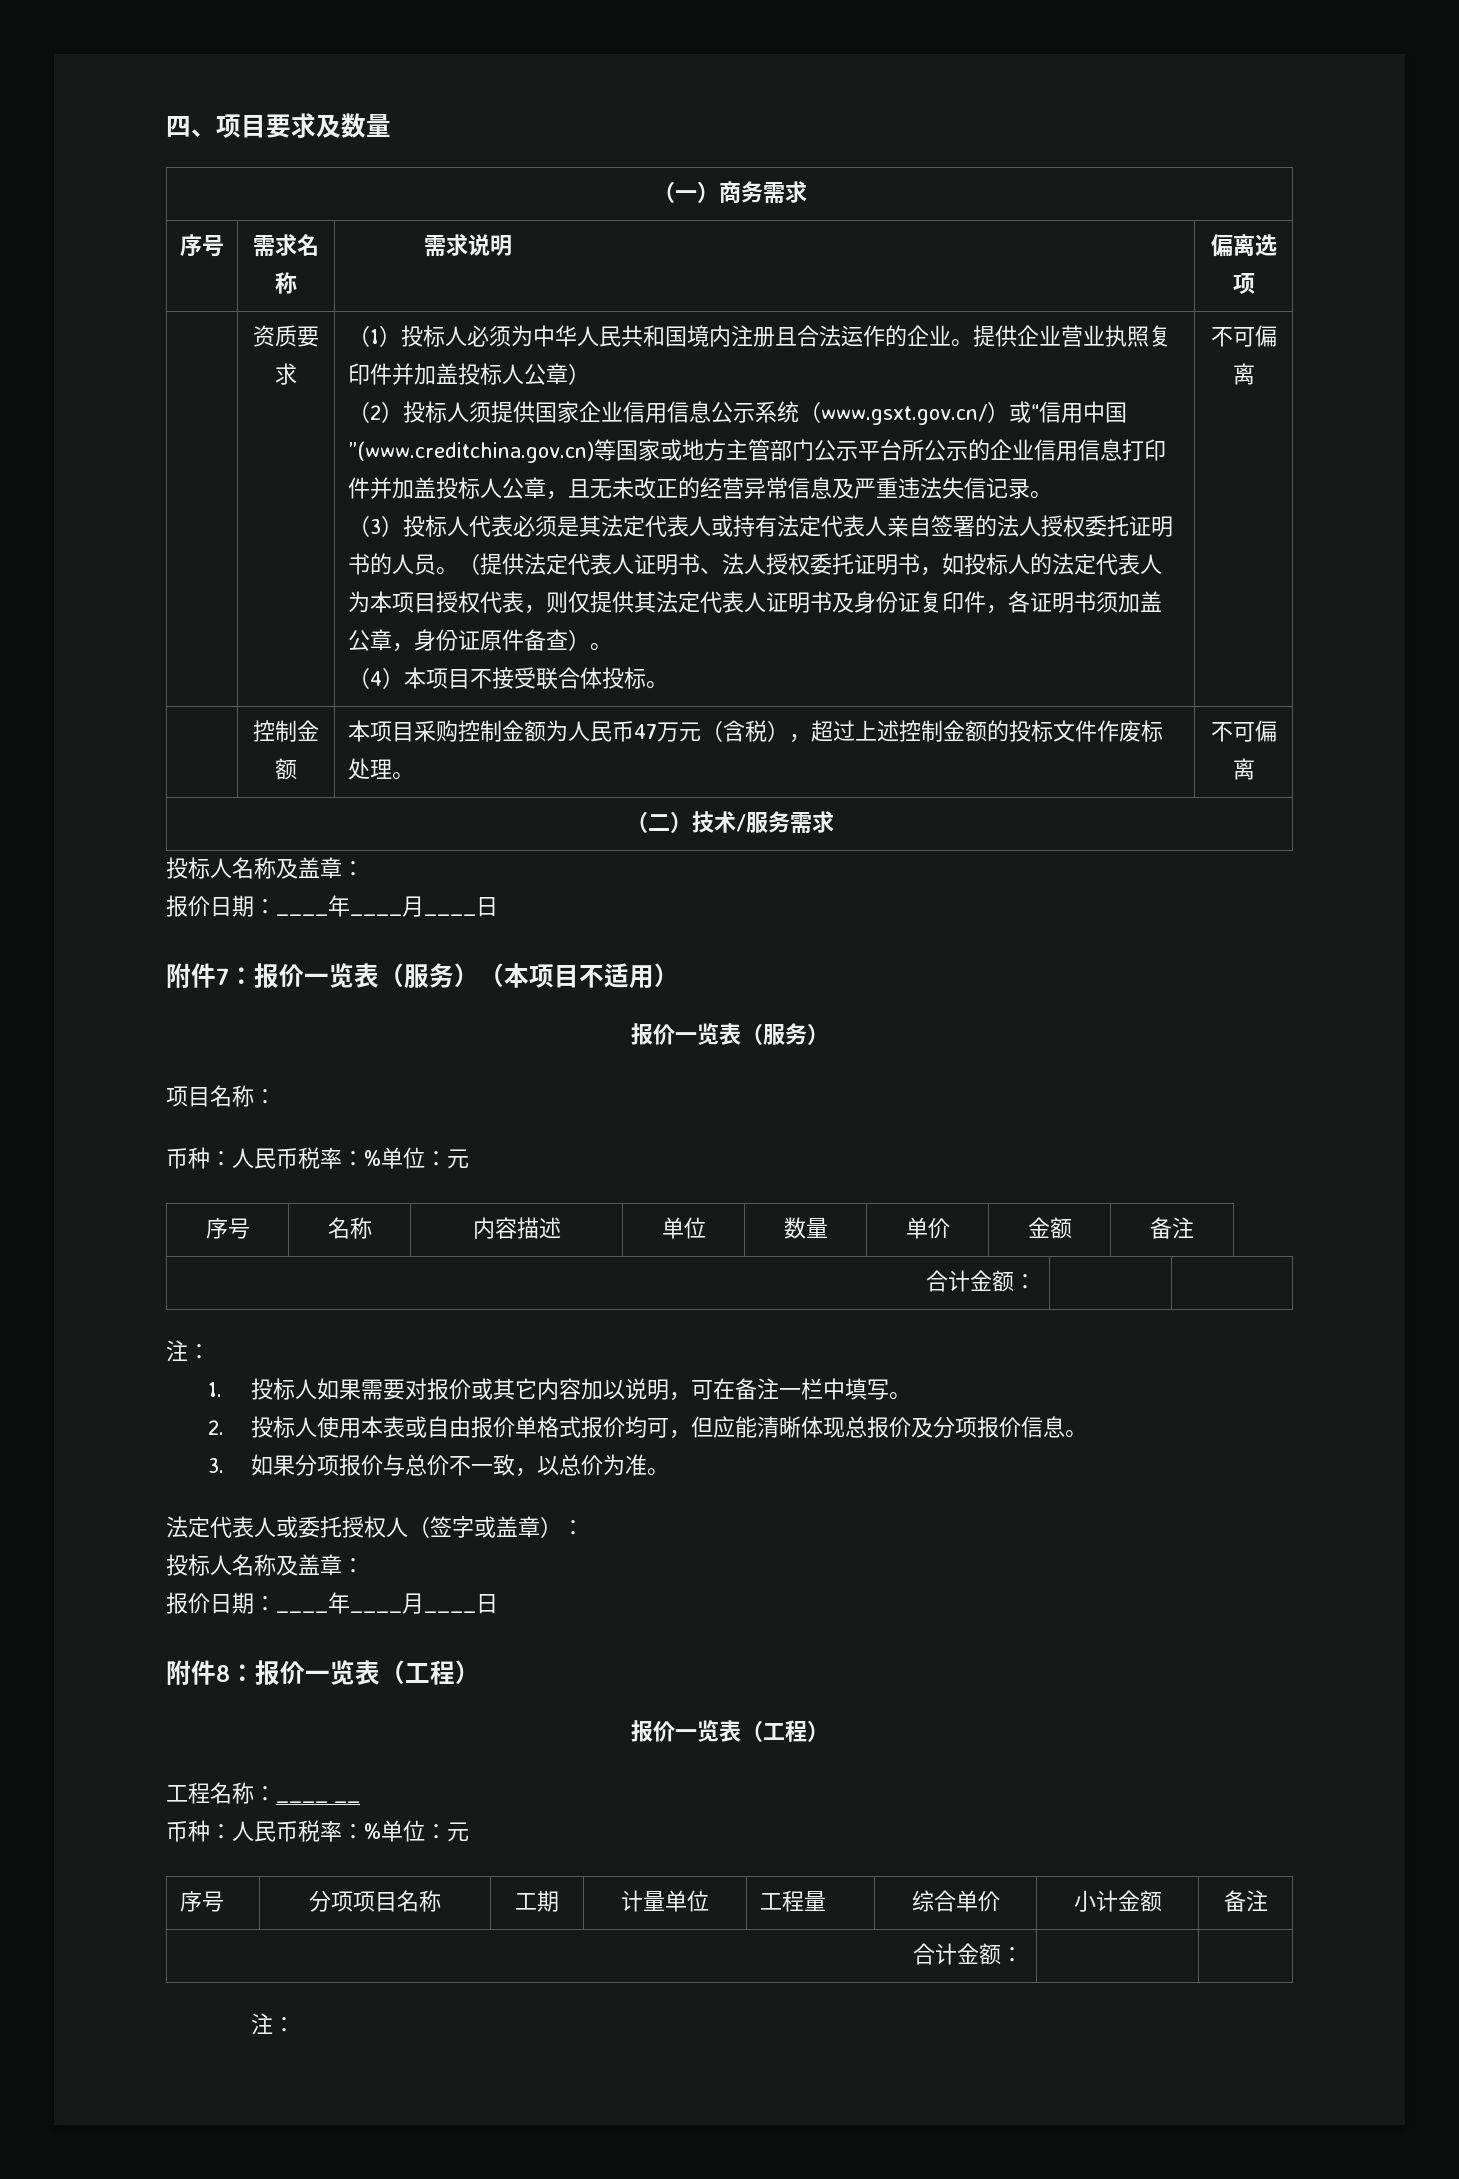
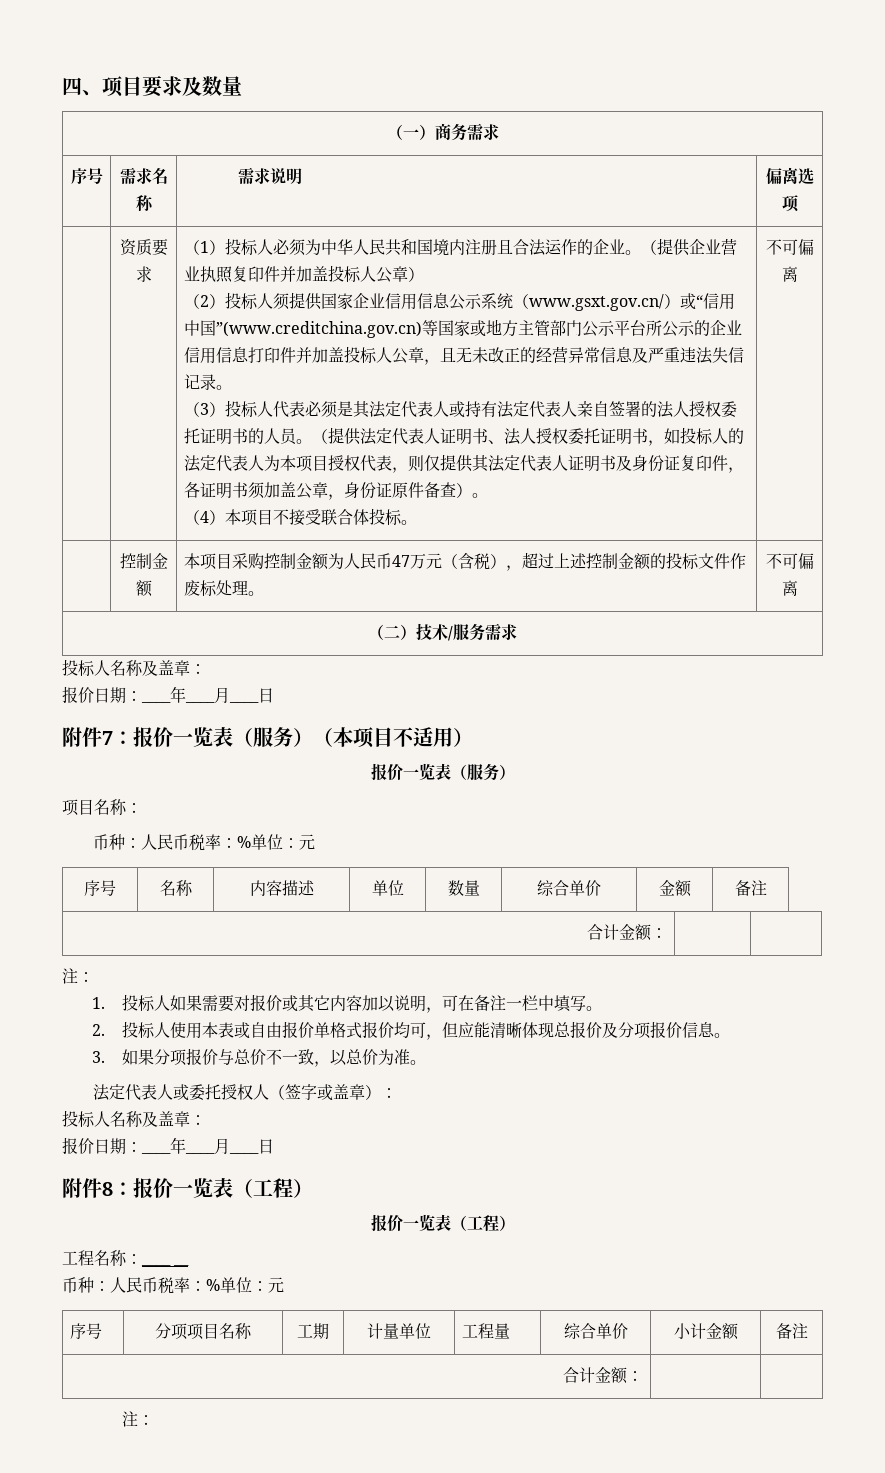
(973, 343) none -> [641,240,658,255] （
(828, 1228) none -> [537,880,569,896] 综合

